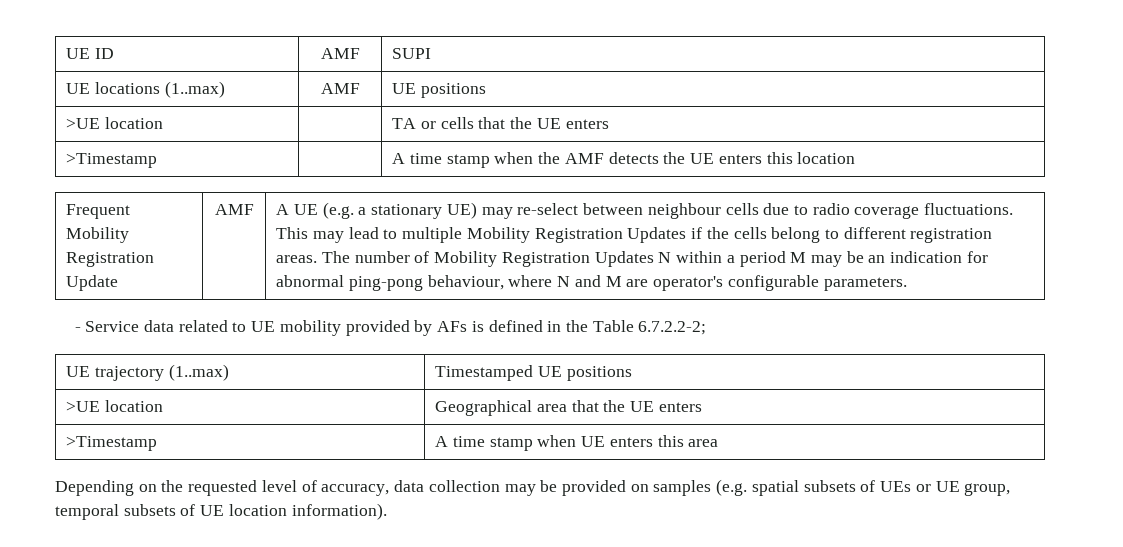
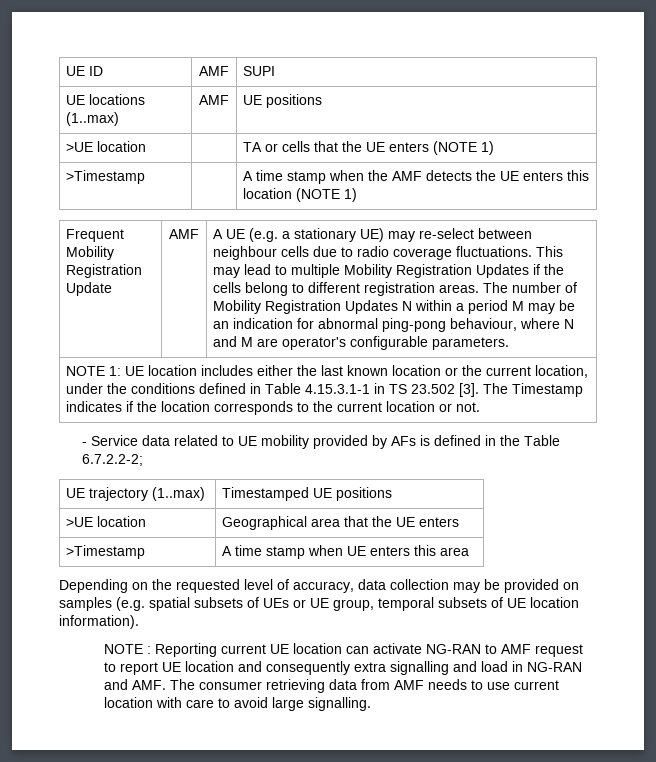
(609, 124) none -> [433,141,495,155] (NOTE 1)
(856, 158) none -> [296,188,358,202] (NOTE 1)
(907, 284) none -> [66,365,589,378] [66,383,584,397] [66,401,481,415] // NOTE 1: UE location includes either the last known location or the current location, under the conditions defined in Table 4.15.3.1-1 in TS 23.502 [3]. The Timestamp indicates if the location corresponds to the current location or not.
(387, 511) none -> [104,643,584,657] [104,661,583,675] [104,679,560,693] [104,697,372,711] // NOTE : Reporting current UE location can activate NG-RAN to AMF request to report UE location and consequently extra signalling and load in NG-RAN and AMF. The consumer retrieving data from AMF needs to use current location with care to avoid large signalling.

